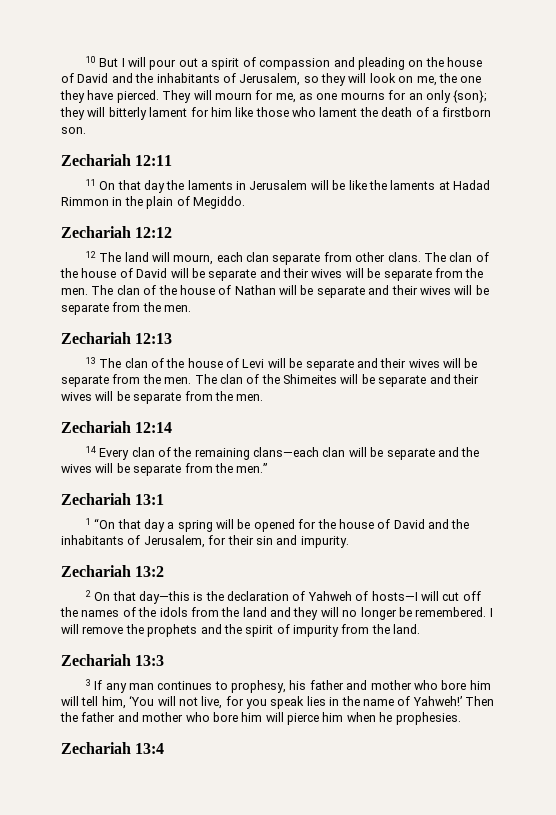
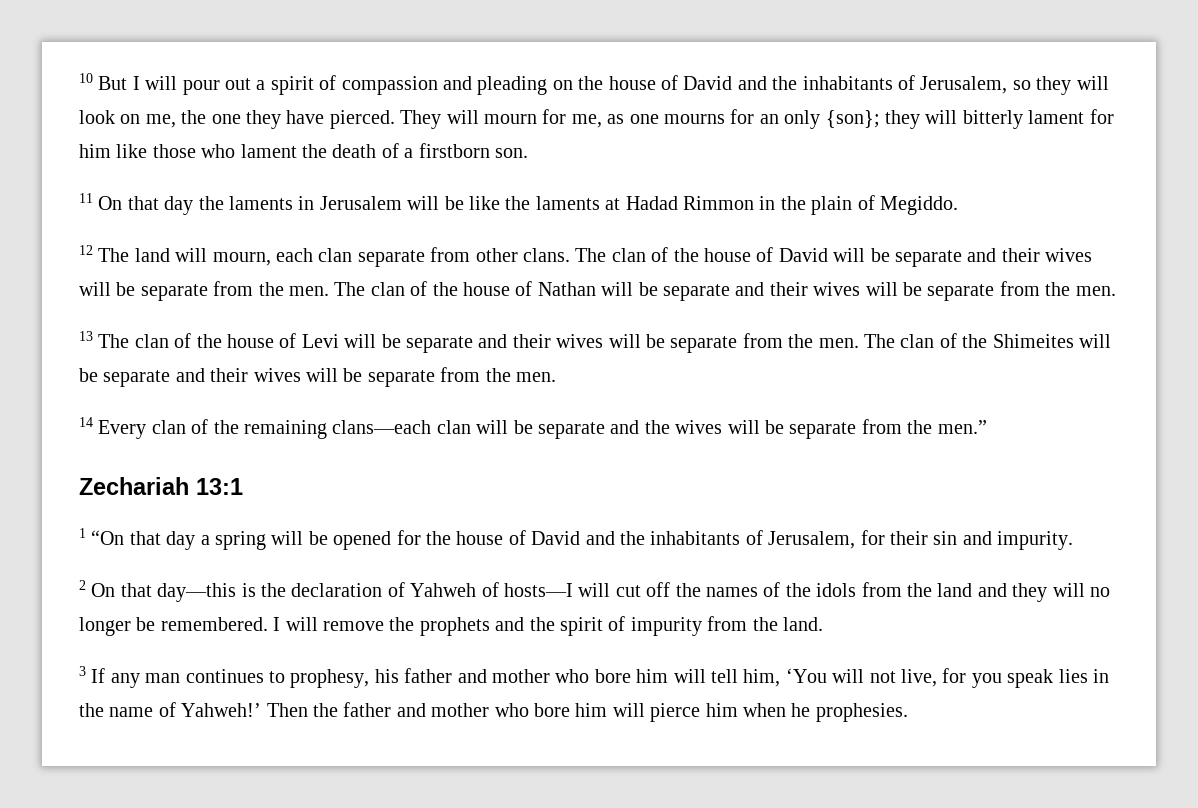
[61,154,173,166] // Zechariah 12:11 -> (528, 153) none
[61,226,173,238] // Zechariah 12:12 -> (958, 205) none
[61,332,173,344] // Zechariah 12:13 -> (1116, 291) none
[61,421,173,433] // Zechariah 12:14 -> (556, 377) none
[61,565,165,577] // Zechariah 13:2 -> (1074, 540) none
[61,654,165,666] // Zechariah 13:3 -> (823, 624) none
[61,742,165,754] // Zechariah 13:4 -> (908, 712) none

